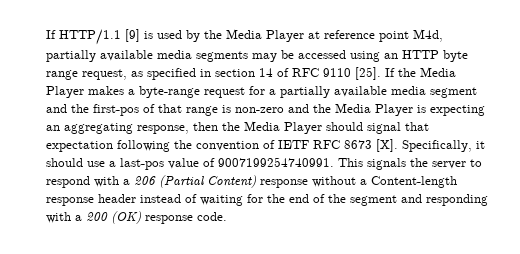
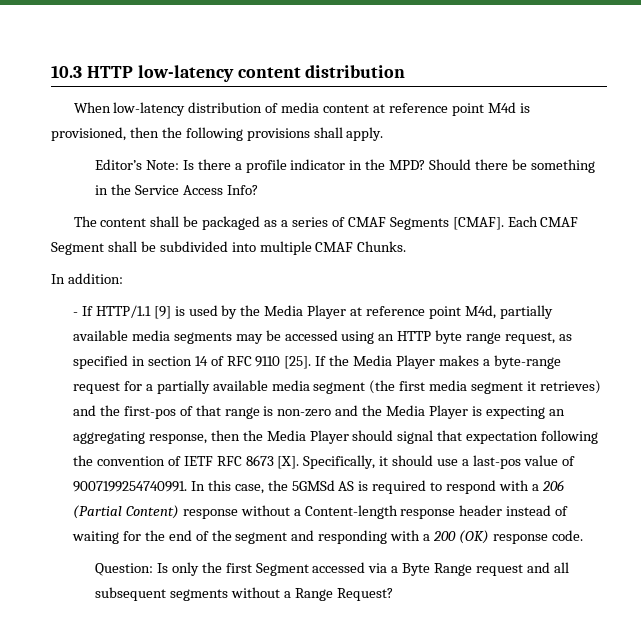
(46, 34) none -> [51,65,406,82] [73,102,530,116] [51,127,384,141] [94,159,595,173] [94,184,258,195] [73,216,579,230] [51,241,407,255] [51,273,123,284] [72,312,78,316] 10.3 HTTP low-latency content distribution // When low-latency distribution of media content at reference point M4d is provisioned, then the following provisions shall apply. // Editor’s Note: Is there a profile indicator in the MPD? Should there be something in the Service Access Info? // The content shall be packaged as a series of CMAF Segments [CMAF]. Each CMAF Segment shall be subdivided into multiple CMAF Chunks. // In addition: // -
(478, 92) none -> [369,380,601,394] (the first media segment it retrieves)
[338,158,467,170] This signals the server -> [190,480,427,494] In this case, the 5GMSd AS is required
(228, 216) none -> [94,562,569,576] [94,587,393,601] // Question: Is only the first Segment accessed via a Byte Range request and all subsequent segments without a Range Request?

